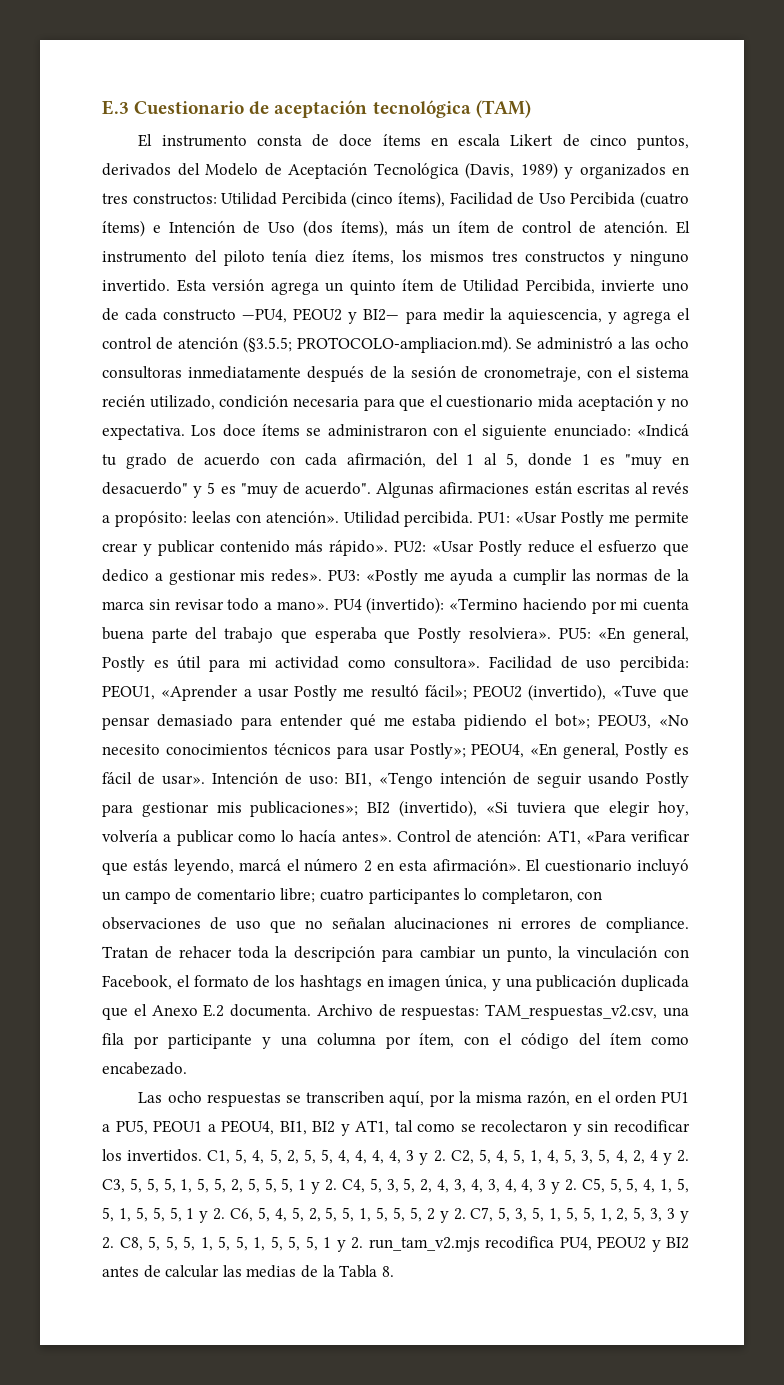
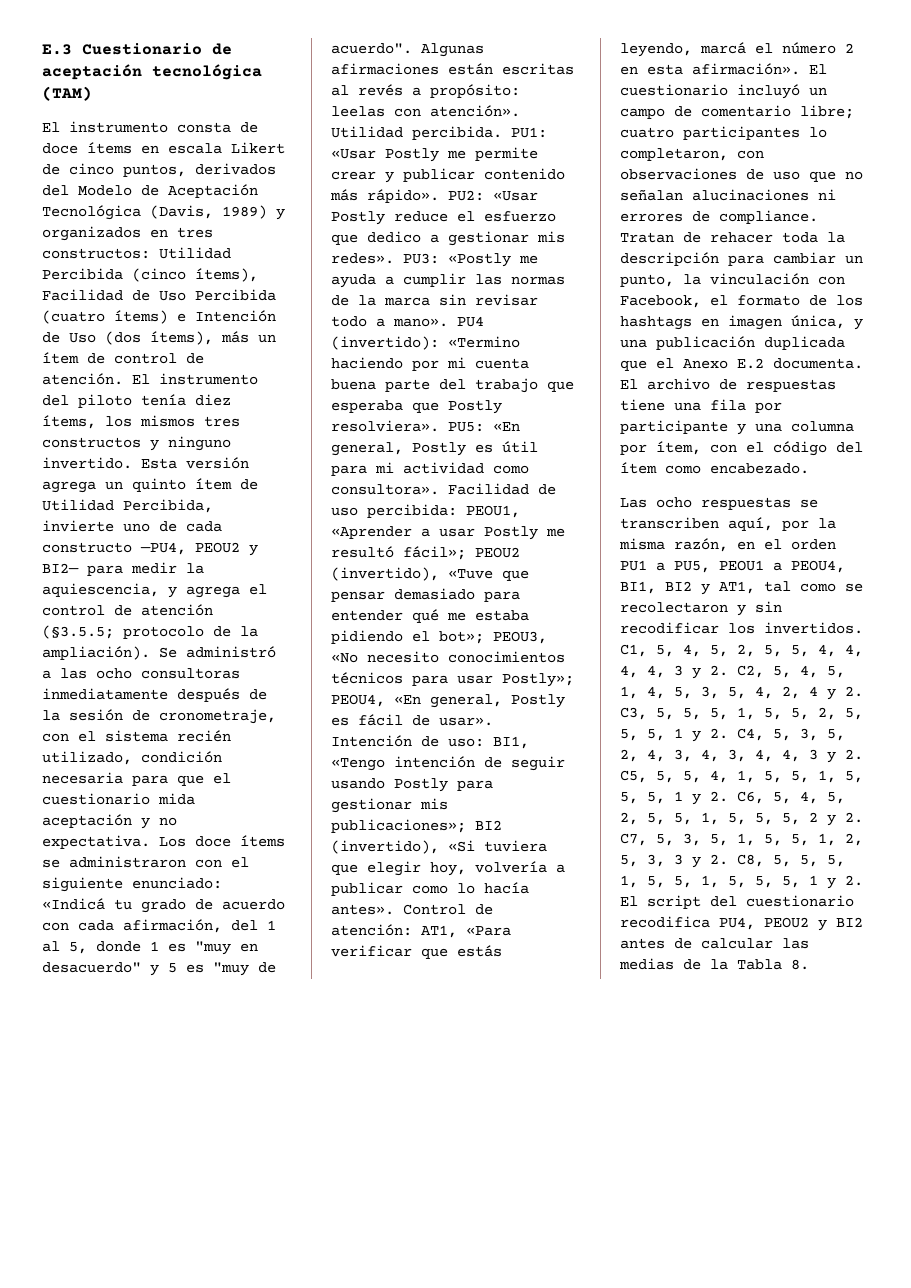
[296,336,512,353] PROTOCOLO-ampliacion.md). -> [123,626,258,639] [42,646,150,660] protocolo de la ampliación).
[316,1004,658,1020] Archivo de respuestas: TAM_respuestas_v2.csv, -> [620,378,836,392] [620,399,665,411] El archivo de respuestas tiene
[368,1237,480,1252] run_tam_v2.mjs -> [620,895,854,909] El script del cuestionario

